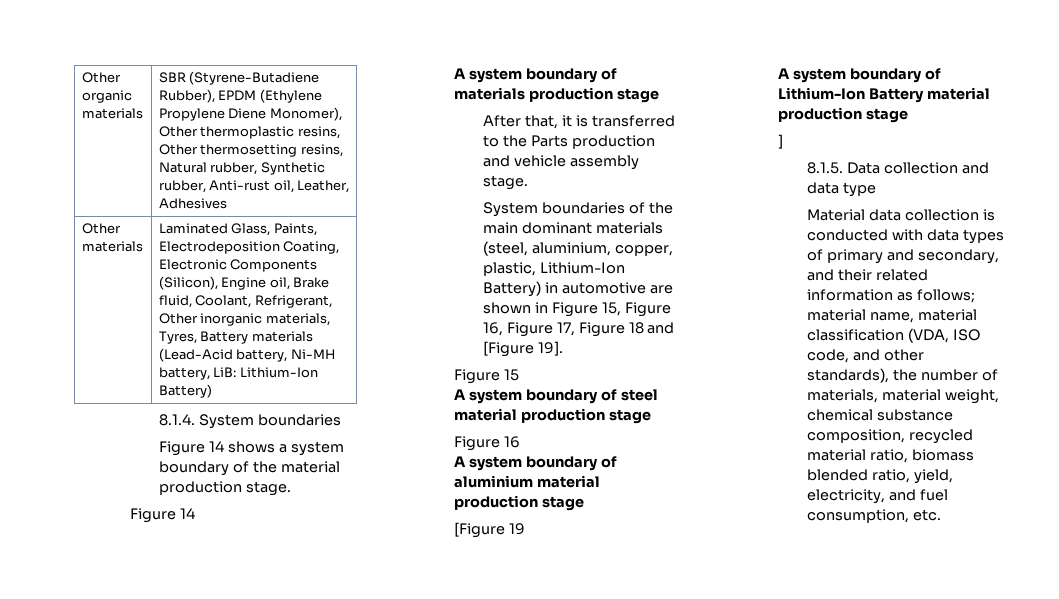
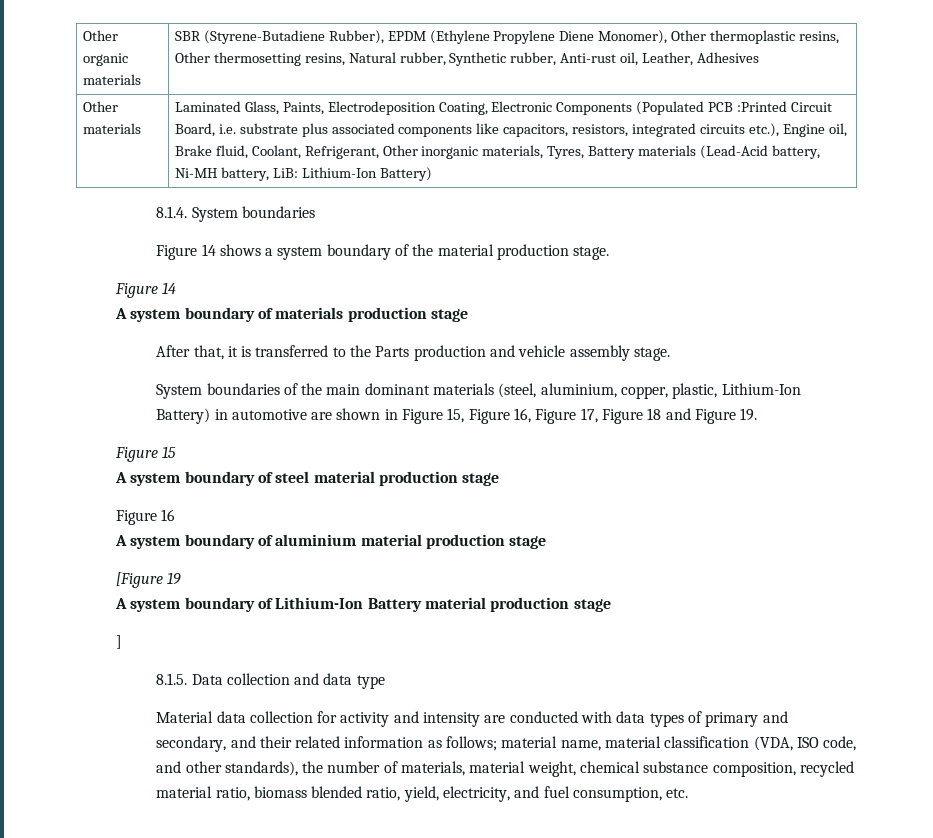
[158,276,218,290] (Silicon), -> [636,101,833,115] [174,123,779,137] (Populated PCB :Printed Circuit Board, i.e. substrate plus associated components like capacitors, resistors, integrated circuits etc.),
[482,341,563,357] [Figure 19]. -> [694,408,758,424] Figure 19.
[982,209,995,221] is -> [317,711,506,727] for activity and intensity are

